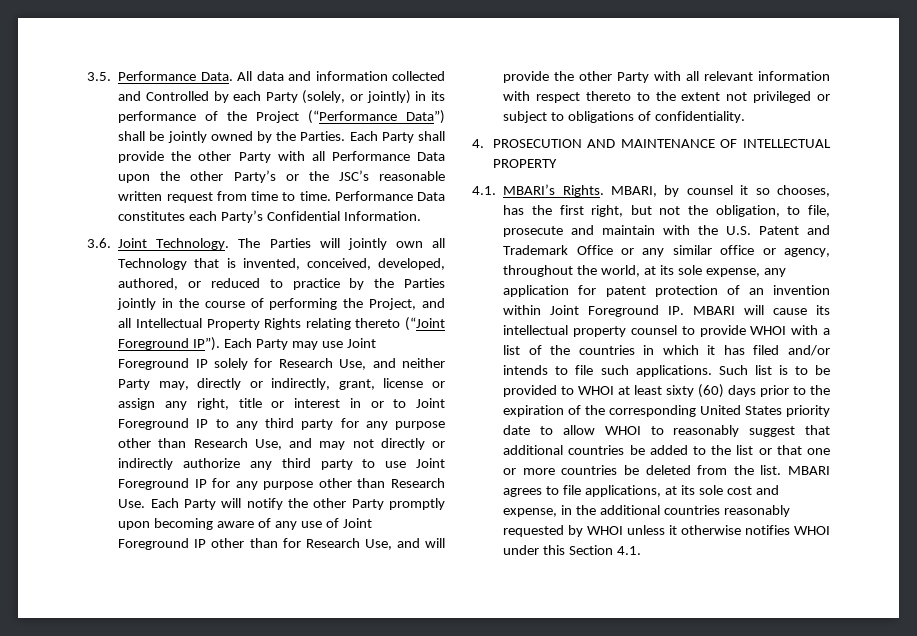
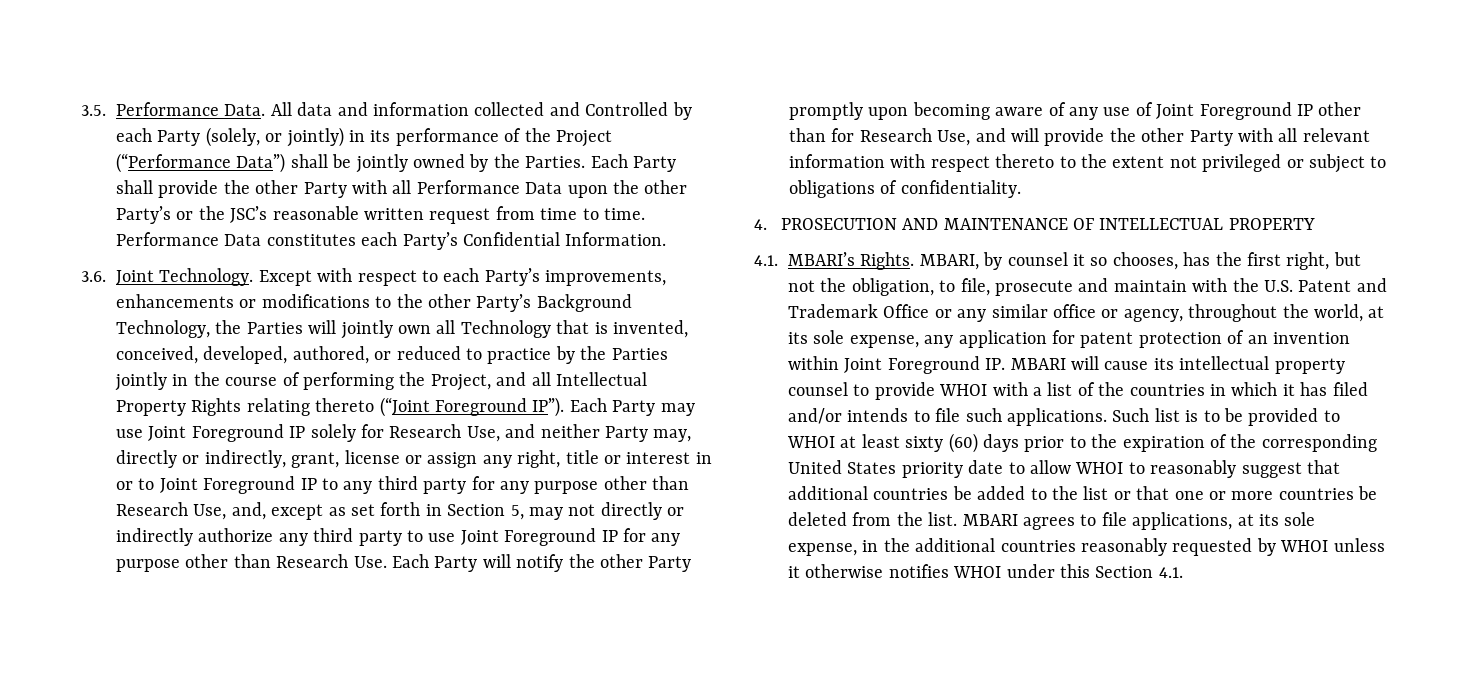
[238,238,261,248] The -> [258,268,667,286] [116,294,632,312] [116,320,242,338] Except with respect to each Party’s improvements, enhancements or modifications to the other Party’s Background Technology, the
[289,438,313,448] and -> [231,502,524,520] and, except as set forth in Section 5,
[726,485,779,495] cost and -> (1316, 519) none

